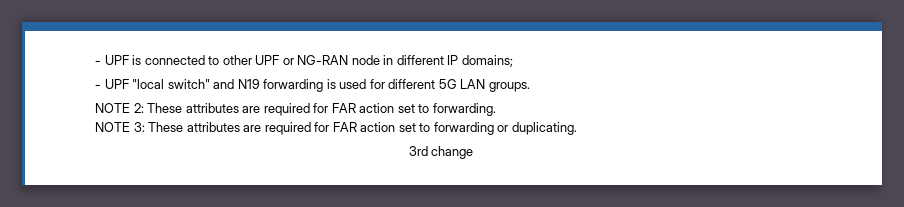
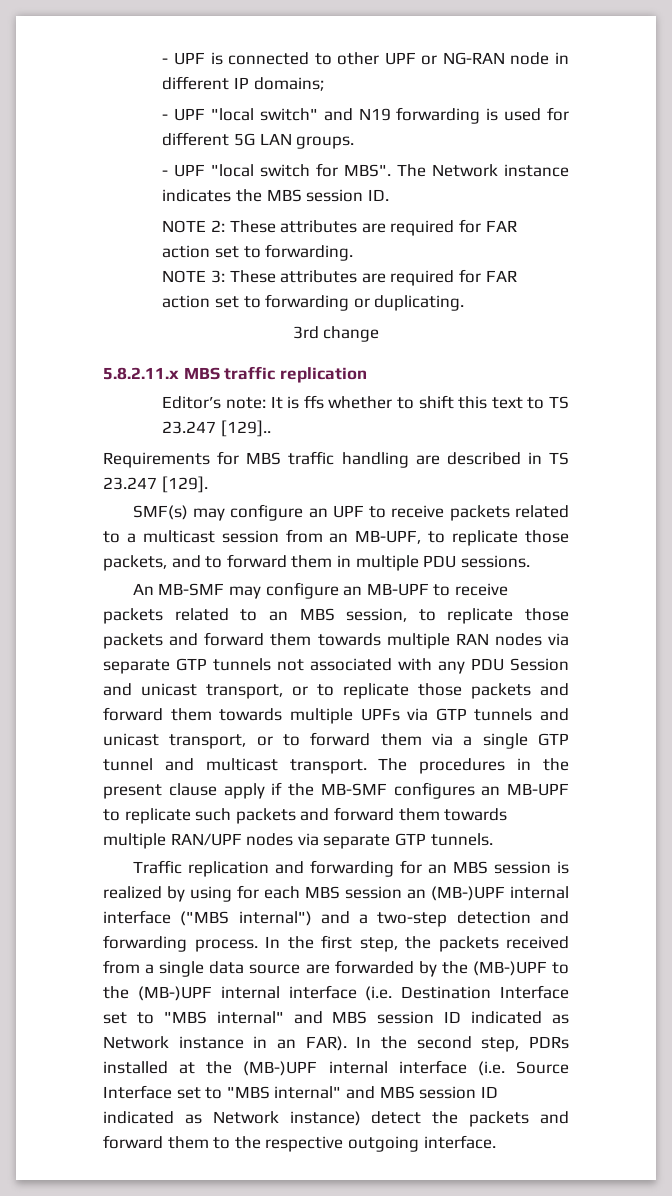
(530, 87) none -> [162,163,569,177] [162,189,389,202] // - UPF "local switch for MBS". The Network instance indicates the MBS session ID.
(474, 152) none -> [103,366,367,383] [162,395,569,409] [162,420,271,437] [103,451,569,468] [103,476,208,493] [132,504,569,521] [103,529,569,546] [103,554,530,571] [132,582,508,599] [103,608,569,624] [103,632,569,649] [103,658,569,674] [103,683,569,699] [103,707,569,724] [103,732,569,749] [103,758,569,774] [103,782,569,799] [103,807,508,824] [103,833,493,849] [132,860,569,877] [103,885,569,902] [103,910,569,927] [103,935,569,952] [103,960,569,977] [103,985,569,1001] [103,1011,570,1024] [103,1036,569,1052] [103,1060,569,1076] [103,1085,498,1099] [103,1111,569,1127] [103,1135,496,1152] // 5.8.2.11.x MBS traffic replication // Editor’s note: It is ffs whether to shift this text to TS 23.247 [129].. // Requirements for MBS traffic handling are described in TS 23.247 [129]. // SMF(s) may configure an UPF to receive packets related to a multicast session from an MB-UPF, to replicate those packets, and to forward them in multiple PDU sessions. // An MB-SMF may configure an MB-UPF to receive packets related to an MBS session, to replicate those packets and forward them towards multiple RAN nodes via separate GTP tunnels not associated with any PDU Session and unicast transport, or to replicate those packets and forward them towards multiple UPFs via GTP tunnels and unicast transport, or to forward them via a single GTP tunnel and multicast transport. The procedures in the present clause apply if the MB-SMF configures an MB-UPF to replicate such packets and forward them towards multiple RAN/UPF nodes via separate GTP tunnels. // Traffic replication and forwarding for an MBS session is realized by using for each MBS session an (MB-)UPF internal interface ("MBS internal") and a two-step detection and forwarding process. In the first step, the packets received from a single data source are forwarded by the (MB-)UPF to the (MB-)UPF internal interface (i.e. Destination Interface set to "MBS internal" and MBS session ID indicated as Network instance in an FAR). In the second step, PDRs installed at the (MB-)UPF internal interface (i.e. Source Interface set to "MBS internal" and MBS session ID indicated as Network instance) detect the packets and forward them to the respective outgoing interface.

